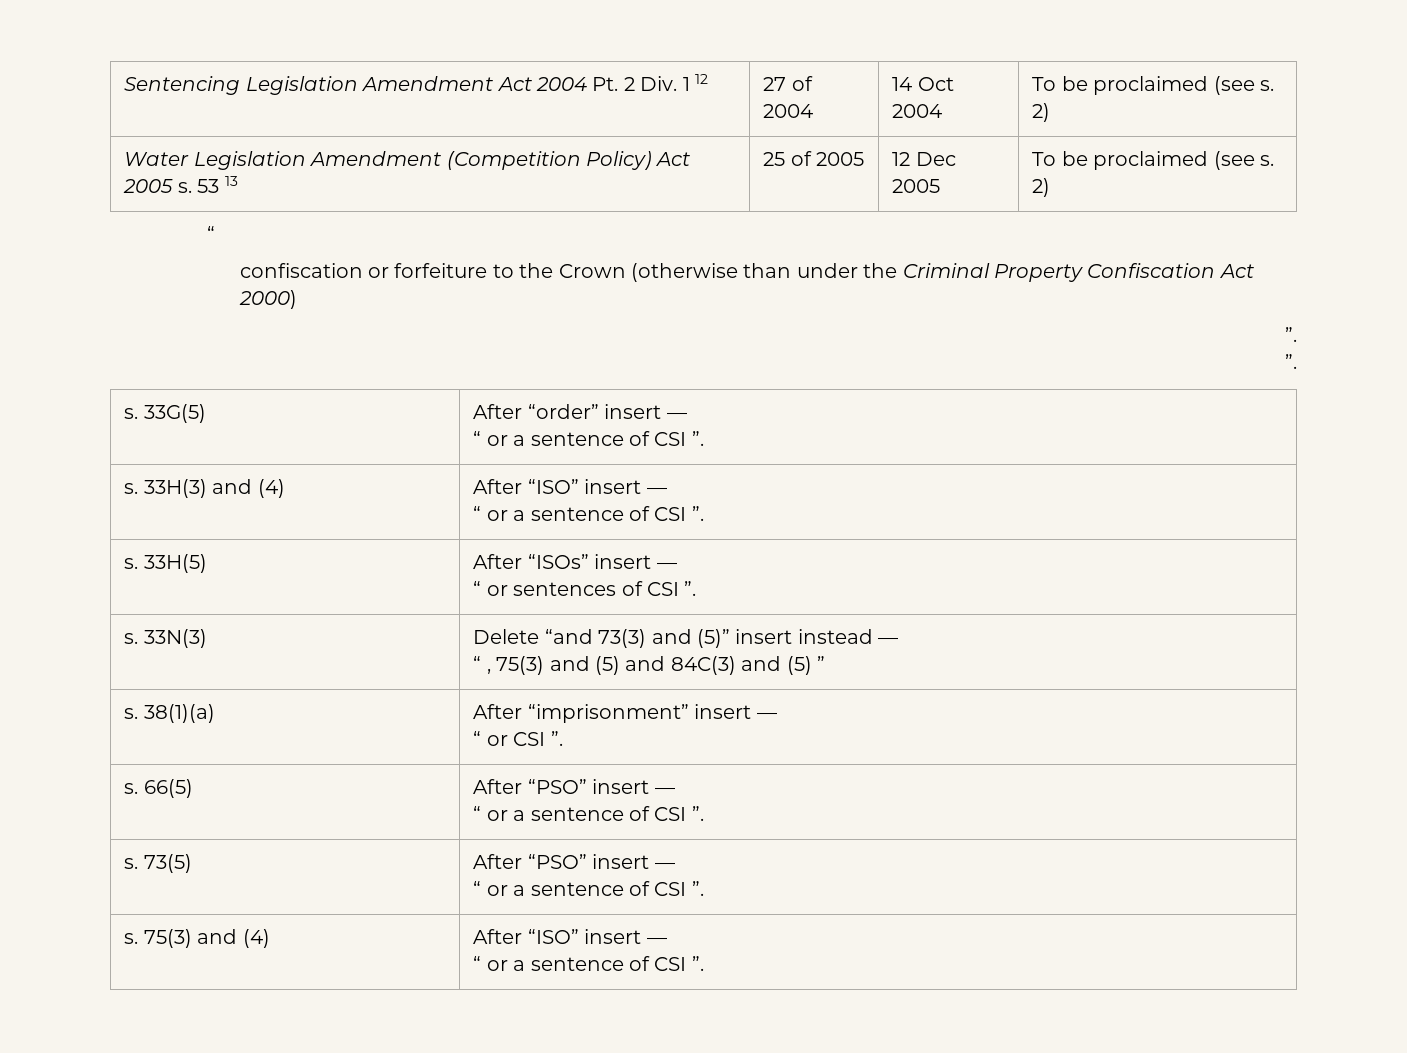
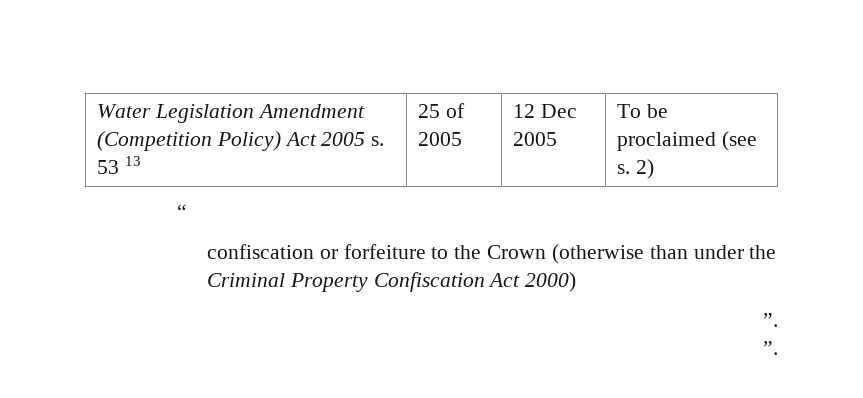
[124,74,709,95] [763,76,813,91] [763,104,814,118] [892,77,954,91] [892,104,943,118] [1032,76,1275,95] [1032,103,1051,122] Sentencing Legislation Amendment Act 2004 Pt. 2 Div. 1 12 | 27 of 2004 | 14 Oct 2004 | To be proclaimed (see s. 2) // -> (96, 111) none
[124,404,206,423] [473,404,687,419] [473,431,704,446] [124,479,285,498] [473,479,667,494] [473,506,704,521] [124,554,207,573] [473,554,677,569] [473,581,697,596] [124,629,207,648] [473,629,899,648] [473,656,826,675] [124,704,215,723] [473,704,777,723] [473,731,563,746] [124,779,193,798] [473,779,675,794] [473,806,704,821] [124,854,192,873] [473,854,675,869] [473,881,704,896] [124,929,270,948] [473,929,667,944] [473,956,704,971] // s. 33G(5) | After “order” insert — // “ or a sentence of CSI ”. // s. 33H(3) and (4) | After “ISO” insert — // “ or a sentence of CSI ”. // s. 33H(5) | After “ISOs” insert — // “ or sentences of CSI ”. // s. 33N(3) | Delete “and 73(3) and (5)” insert instead — // “ , 75(3) and (5) and 84C(3) and (5) ” // s. 38(1)(a) | After “imprisonment” insert — // “ or CSI ”. // s. 66(5) | After “PSO” insert — // “ or a sentence of CSI ”. // s. 73(5) | After “PSO” insert — // “ or a sentence of CSI ”. // s. 75(3) and (4) | After “ISO” insert — // “ or a sentence of CSI ”. -> (778, 348) none

